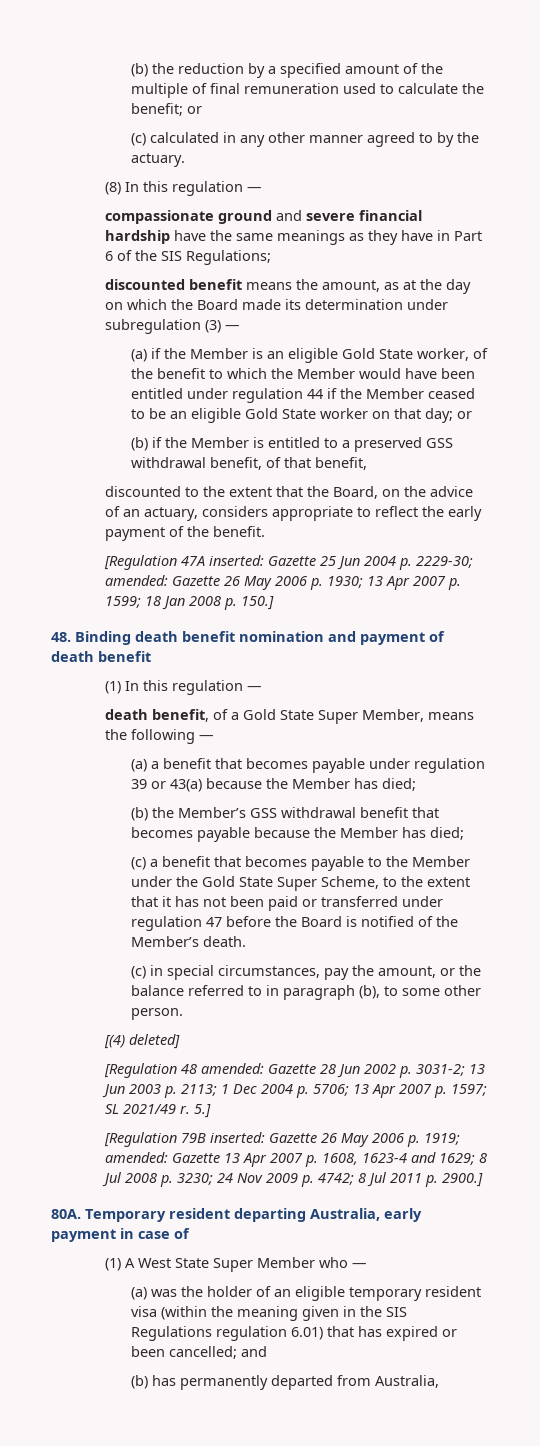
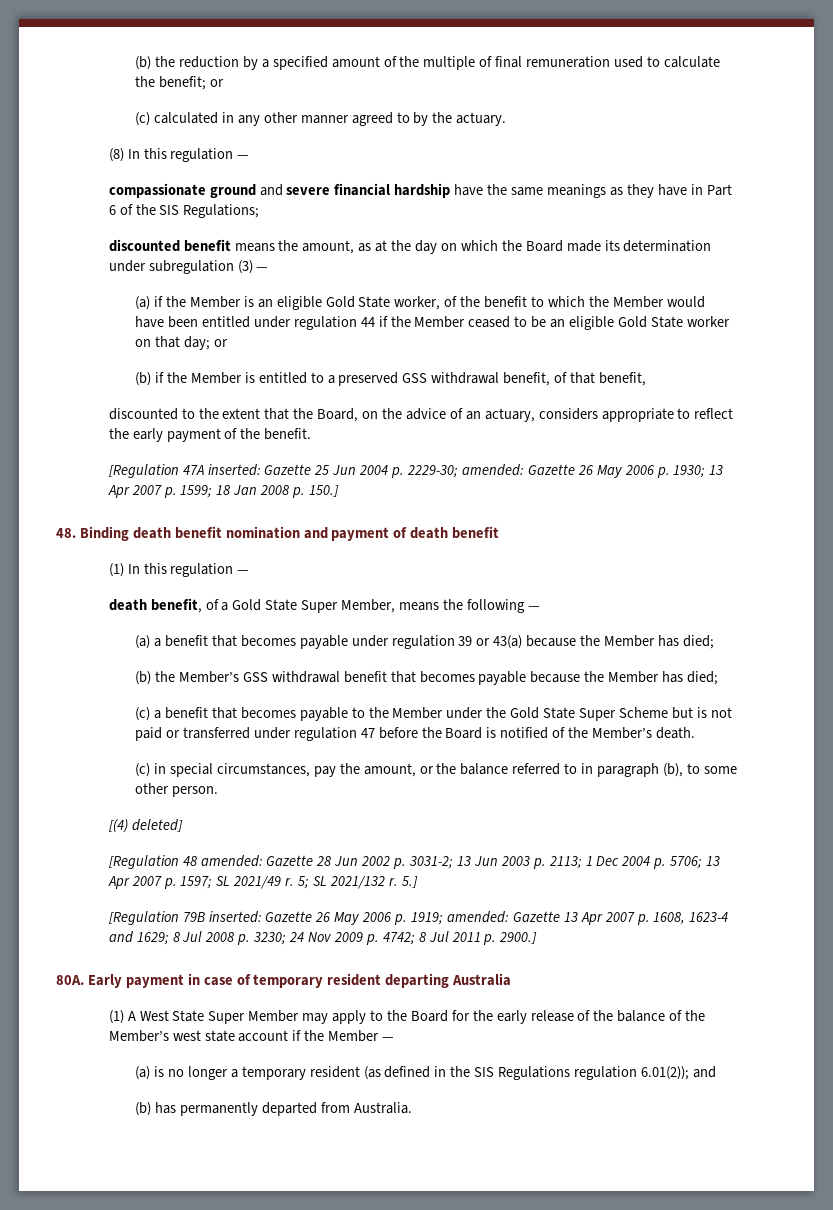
[321,876,471,889] [131,896,265,907] Scheme, to the extent that it has not been -> [618,707,732,719] Scheme but is not
(190, 1109) none -> [298,876,398,889] 5; SL 2021/132 r.
[85,1208,422,1222] Temporary resident departing Australia, early -> [87,974,122,988] Early
(190, 1233) none -> [253,973,512,988] temporary resident departing Australia
[318,1257,367,1268] [131,1286,482,1301] [131,1306,340,1321] who — // (a) was the holder of an eligible temporary resident visa (within the meaning given -> [302,1010,706,1024] [108,1030,395,1042] [135,1066,431,1080] may apply to the Board for the early release of the balance of the Member’s west state account if the Member — // (a) is no longer a temporary resident (as defined
[291,1326,458,1341] [131,1346,238,1359] 6.01) that has expired or been cancelled; -> [640,1066,689,1080] 6.01(2));
[375,1375,440,1388] Australia, -> [353,1102,412,1114] Australia.

